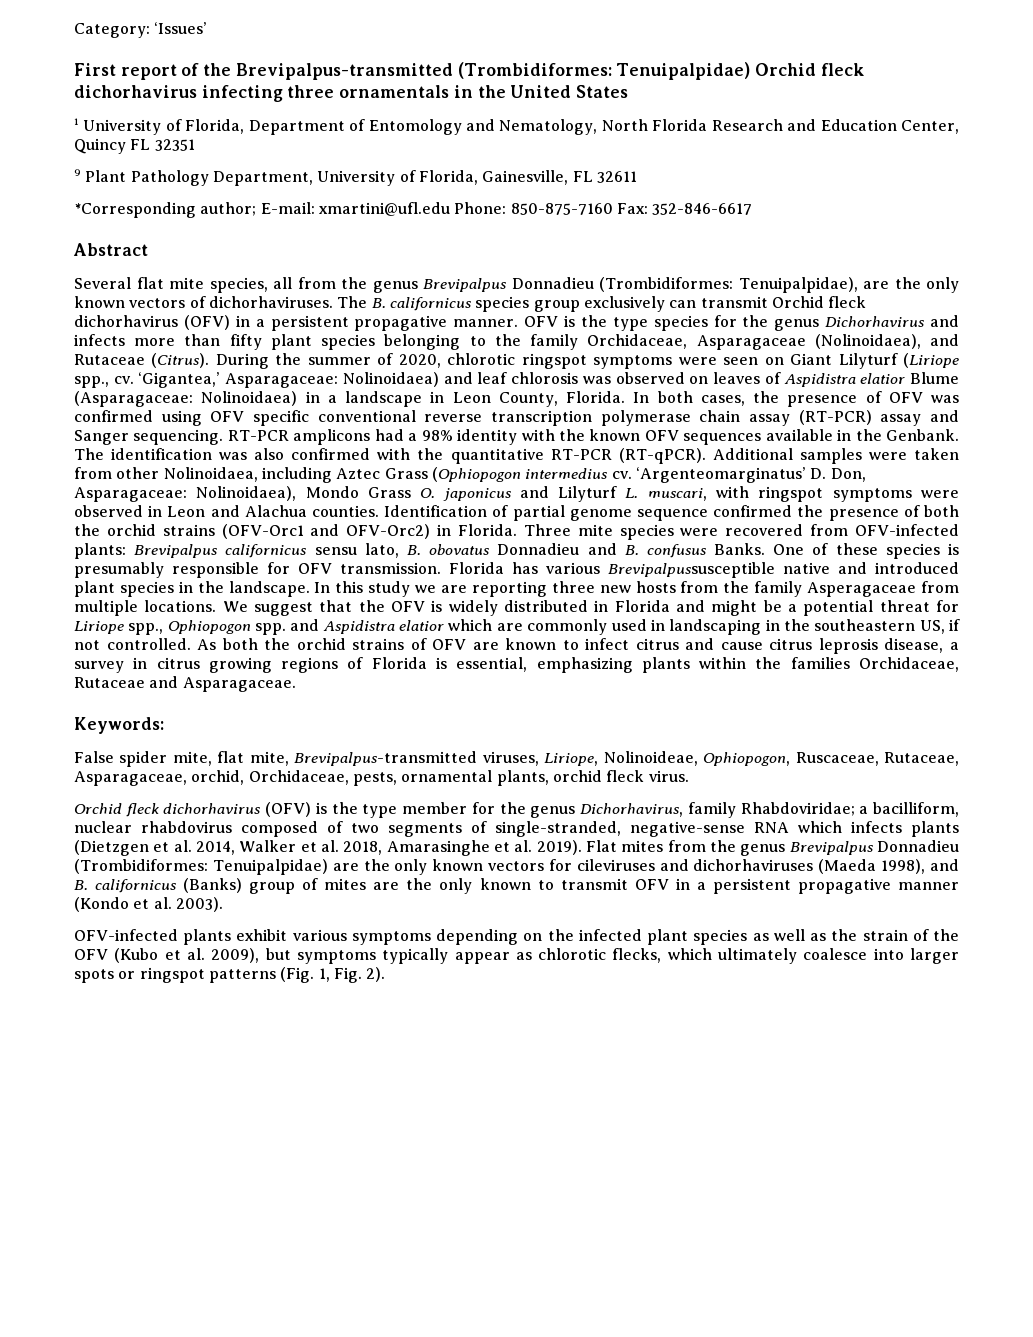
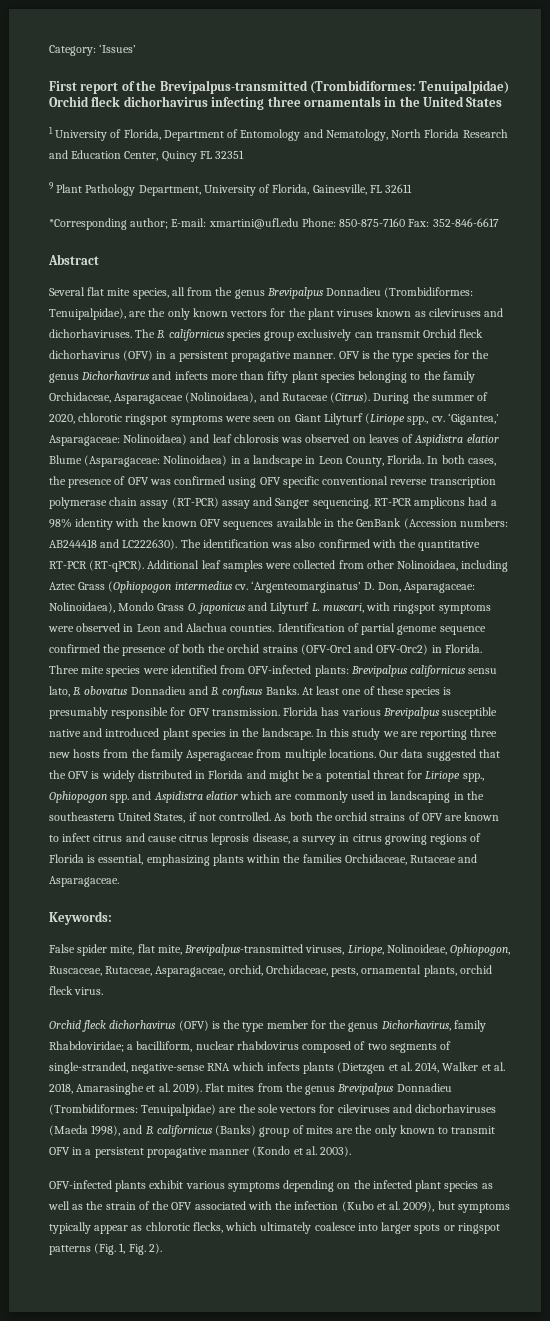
[189,296,206,308] of -> [270,308,504,320] for the plant viruses known as cileviruses and
[886,429,959,441] Genbank. -> [356,518,508,529] [49,539,178,550] GenBank (Accession numbers: AB244418 and LC222630).
(793, 454) none -> [201,560,221,569] leaf
[914,448,960,460] taken -> [293,560,336,569] collected
[725,524,804,536] recovered -> [170,665,217,674] identified
[773,544,805,555] One -> [301,686,362,695] At least one
[608,562,775,578] Brevipalpussusceptible -> [382,707,498,719] Brevipalpus susceptible
[222,601,313,616] We suggest -> [379,749,476,761] Our data suggested
[919,620,945,634] US, -> [118,812,186,823] United States,
[394,859,484,875] only known -> [257,1104,278,1113] sole
(108, 954) none -> [194,1201,339,1210] associated with the infection

